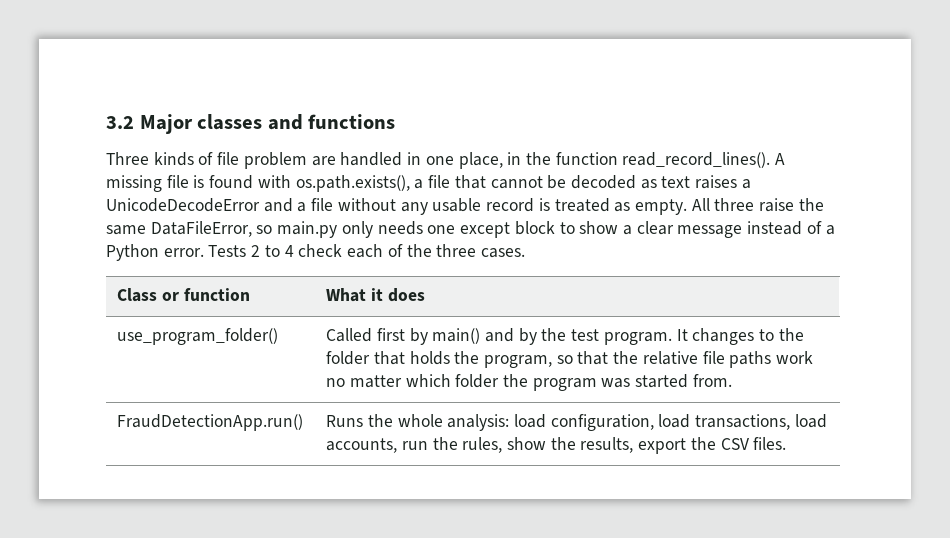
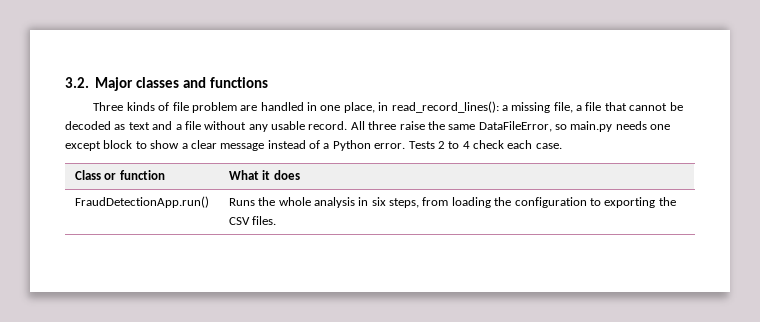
[106,116,134,129] 3.2 -> [65,77,89,88] 3.2.
[525,152,786,168] [106,175,410,192] the function read_record_lines(). A missing file is found with os.path.exists(), -> [391,101,573,113] read_record_lines(): a missing file,
[695,175,751,189] [106,198,260,212] raises a UnicodeDecodeError -> (150, 126) none
[486,198,687,215] record is treated as empty. -> [308,121,348,130] record.
[341,221,373,238] only -> (613, 126) none
[387,244,525,258] of the three cases. -> [535,143,562,149] case.
[117,328,279,345] [326,328,804,345] [326,351,814,368] [326,374,732,391] [117,414,304,431] [326,414,827,431] [326,437,687,454] use_program_folder() | Called first by main() and by the test program. It changes to the folder that holds the program, so that the relative file paths work no matter which folder the program was started from. // FraudDetectionApp.run() | Runs the whole analysis: load configuration, load transactions, load accounts, run the rules, show the results, export -> [74,196,209,208] [228,197,656,208] FraudDetectionApp.run() | Runs the whole analysis in six steps, from loading the configuration to exporting

